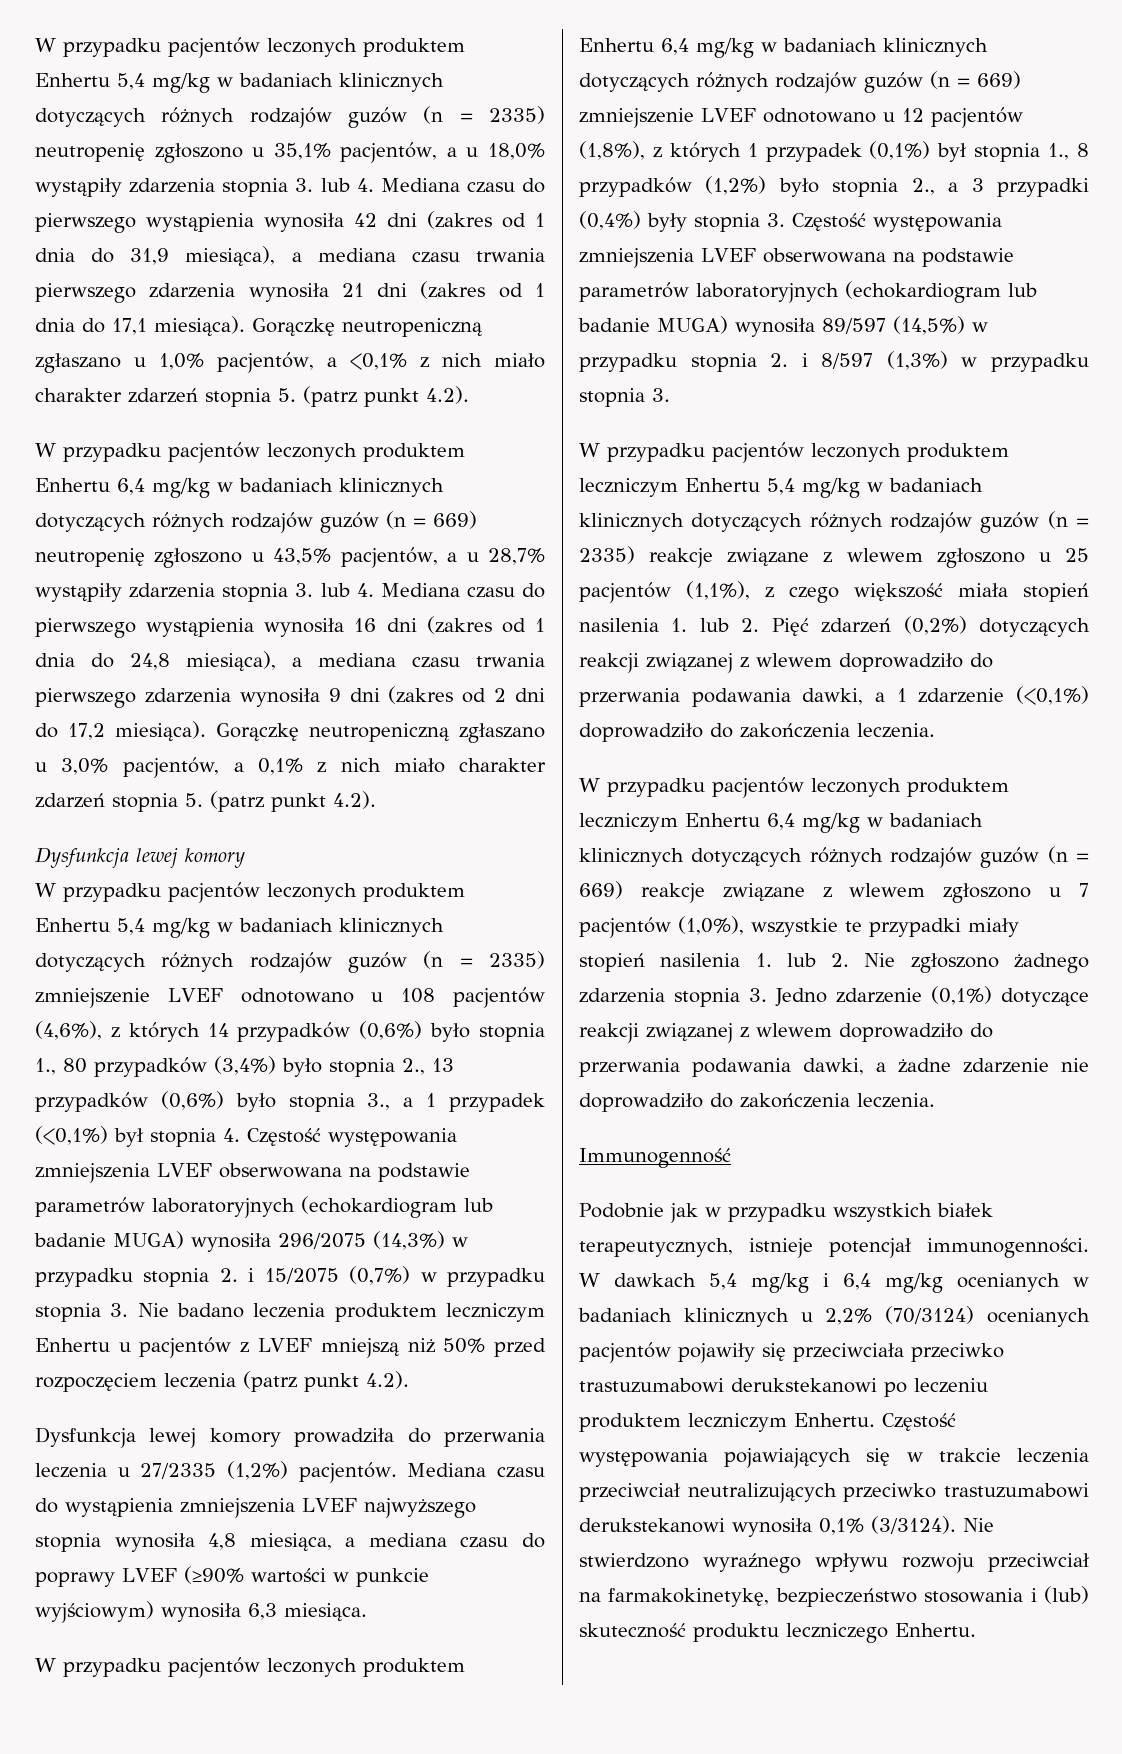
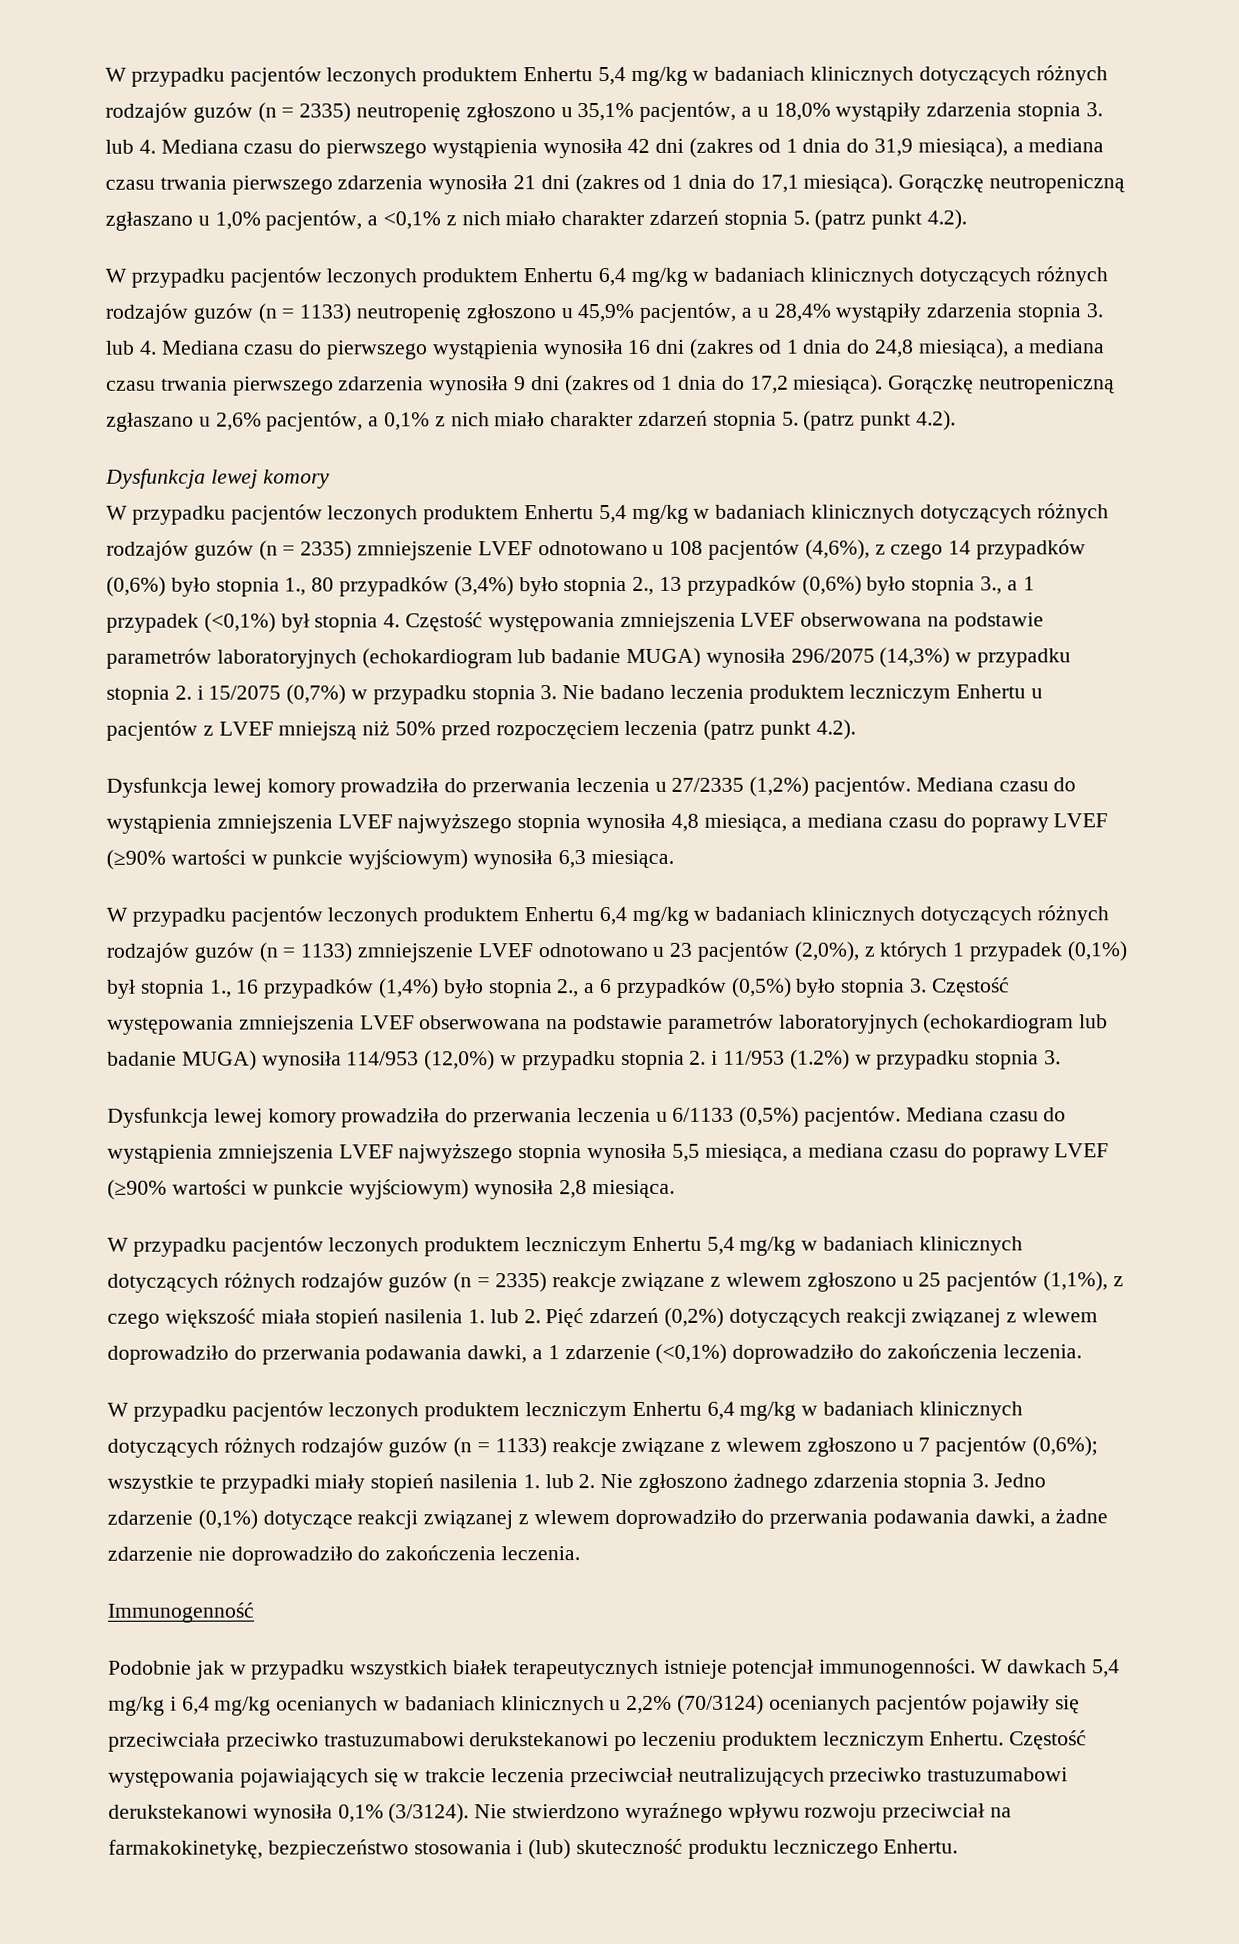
[433,511,477,529] [35,547,545,568] 669) neutropenię zgłoszono u 43,5% pacjentów, a u 28,7% -> [299,302,831,324] 1133) neutropenię zgłoszono u 45,9% pacjentów, a u 28,4%
[494,688,545,702] 2 dni -> [661,375,718,390] 1 dnia
[61,758,109,775] 3,0% -> [215,412,262,431] 2,6%
[128,1022,200,1042] których -> [890,543,944,560] czego
[977,71,1021,89] [579,107,1023,128] [579,141,645,160] 669) zmniejszenie LVEF odnotowano u 12 pacjentów (1,8%), -> [300,941,859,963] 1133) zmniejszenie LVEF odnotowano u 23 pacjentów (2,0%),
[1077,143,1089,157] [579,176,767,197] 8 przypadków (1,2%) -> [236,978,440,999] 16 przypadków (1,4%)
[971,178,1089,197] [579,211,687,232] 3 przypadki (0,4%) były -> [600,977,837,999] 6 przypadków (0,5%) było
[822,316,988,335] [579,351,1089,372] [579,388,670,407] 89/597 (14,5%) w przypadku stopnia 2. i 8/597 (1,3%) w przypadku stopnia 3. -> [346,1049,1062,1071] [107,1106,1067,1128] [107,1143,1110,1164] [107,1179,675,1200] 114/953 (12,0%) w przypadku stopnia 2. i 11/953 (1.2%) w przypadku stopnia 3. // Dysfunkcja lewej komory prowadziła do przerwania leczenia u 6/1133 (0,5%) pacjentów. Mediana czasu do wystąpienia zmniejszenia LVEF najwyższego stopnia wynosiła 5,5 miesiąca, a mediana czasu do poprawy LVEF (≥90% wartości w punkcie wyjściowym) wynosiła 2,8 miesiąca.
[579,881,623,899] 669) -> [494,1437,547,1458] 1133)
[678,916,744,935] (1,0%), -> [1032,1436,1099,1457] (0,6%);
[579,1238,733,1257] terapeutycznych, -> [512,1659,659,1680] terapeutycznych

